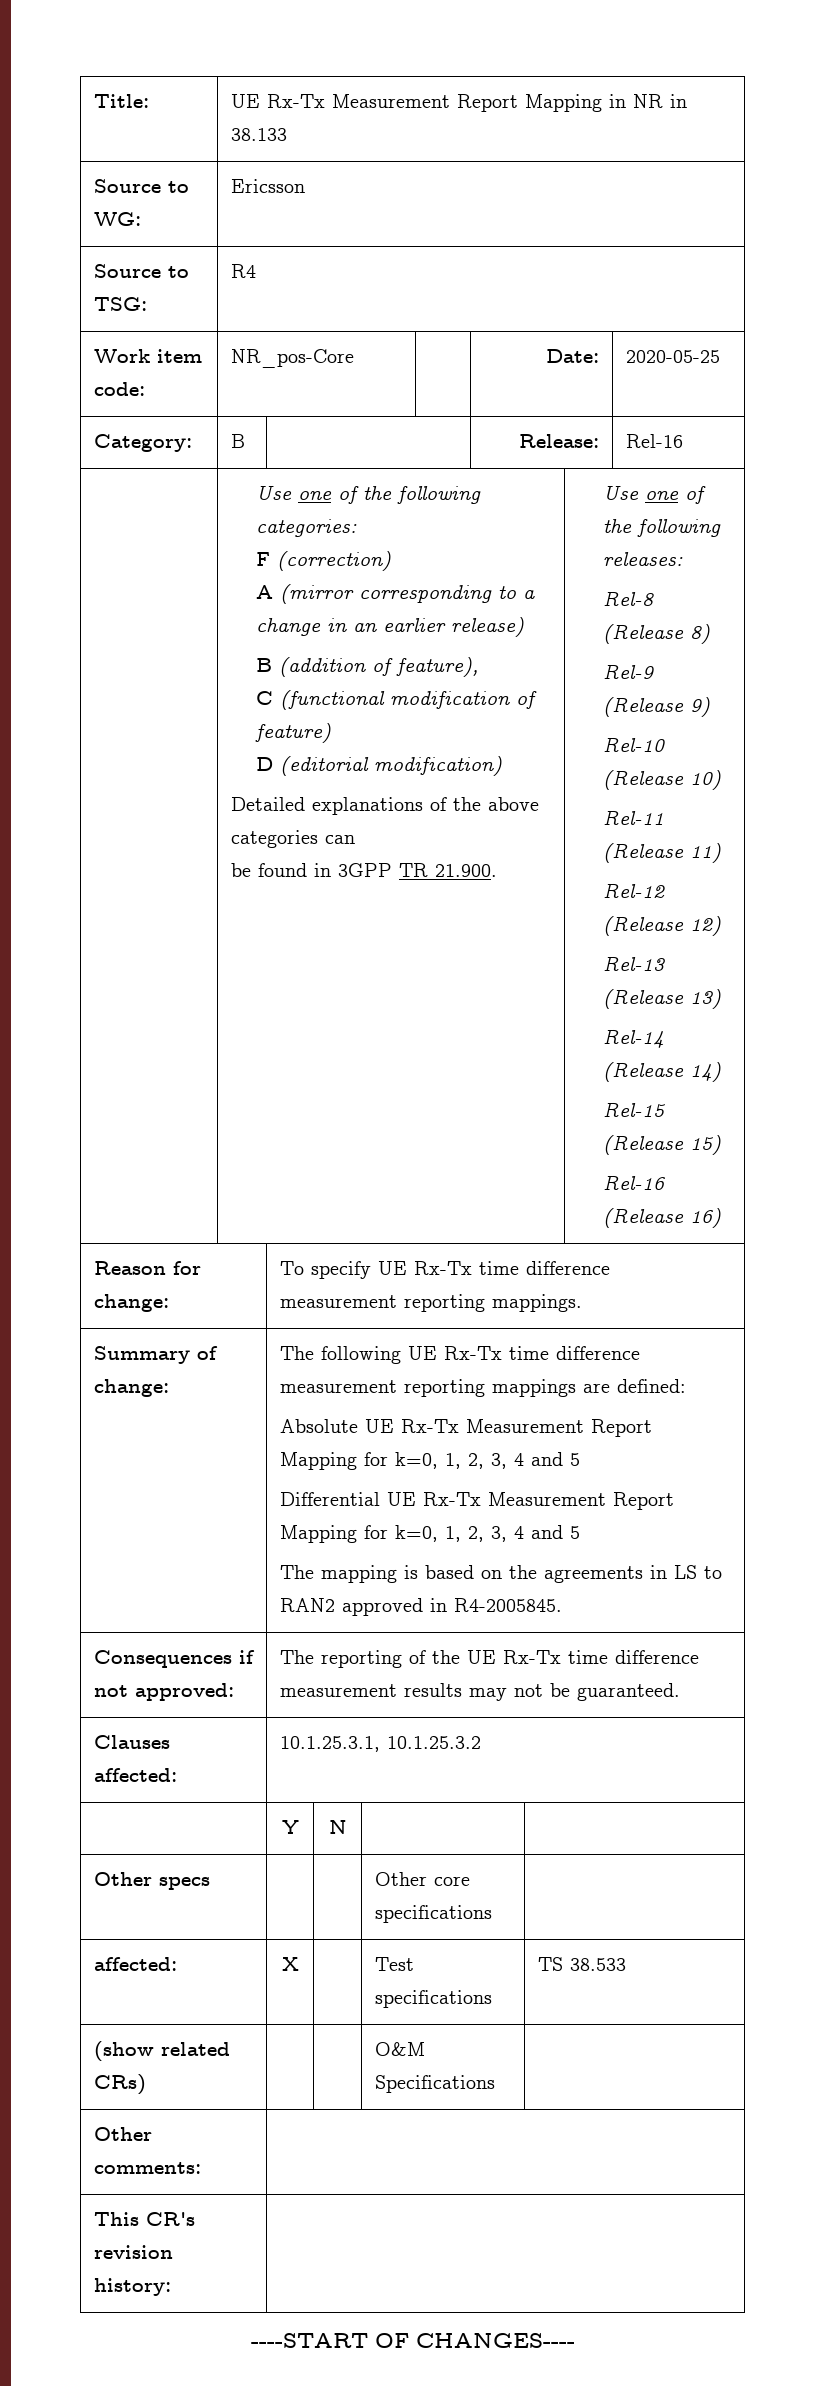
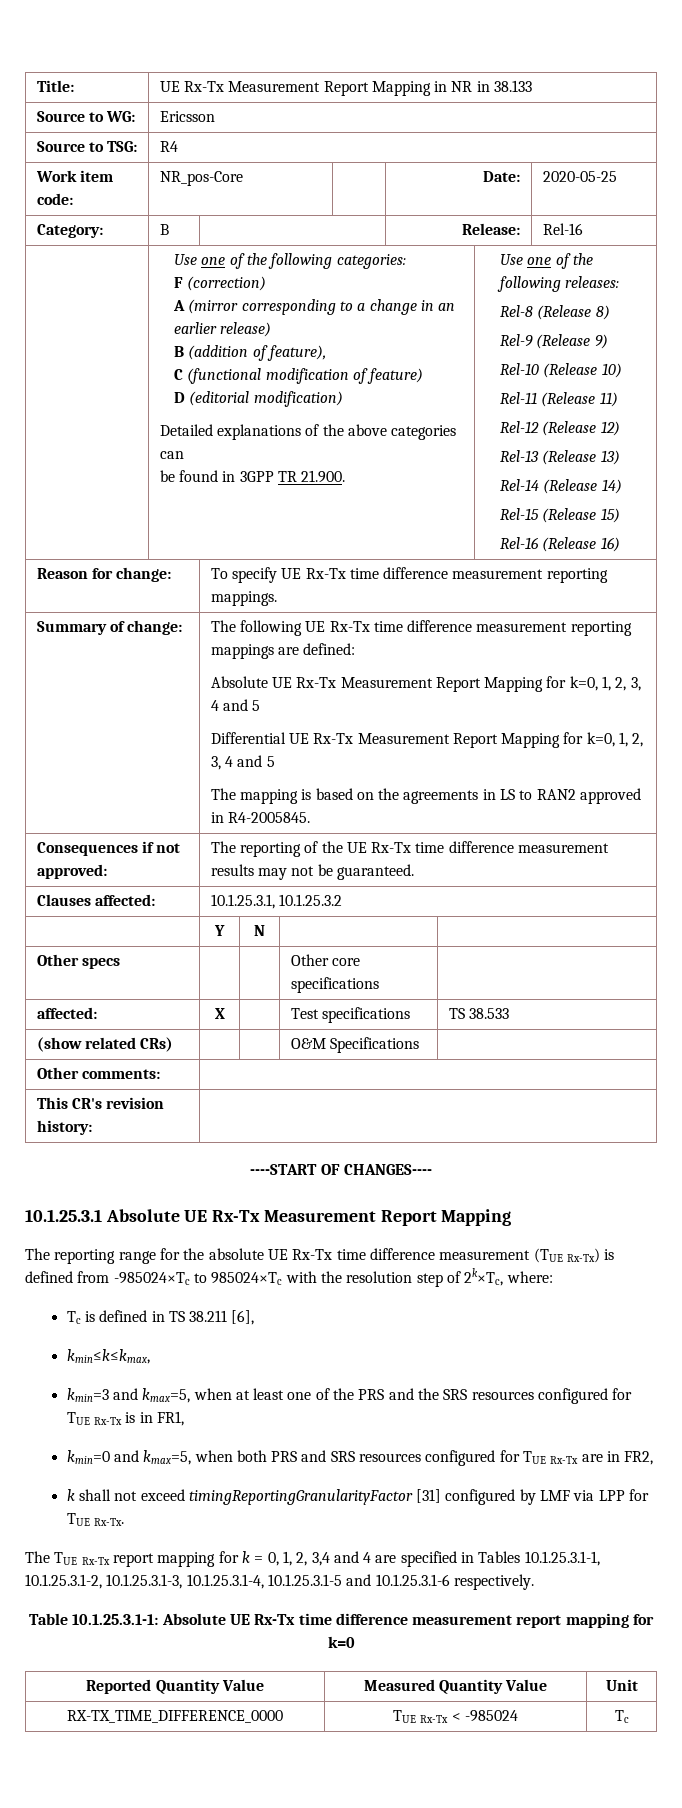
(575, 2340) none -> [25,1209,512,1226] [25,1248,615,1264] [25,1268,553,1287] [66,1310,255,1325] [66,1349,150,1364] [66,1388,633,1404] [66,1411,184,1426] [66,1450,654,1466] [66,1489,650,1505] [66,1513,124,1526] [25,1551,600,1567] [25,1574,534,1590] [28,1613,655,1628] [327,1636,355,1648] [86,1679,264,1694] [363,1679,548,1694] [605,1679,638,1691] [67,1710,283,1723] [393,1710,518,1723] [614,1710,629,1723] // 10.1.25.3.1 Absolute UE Rx-Tx Measurement Report Mapping // The reporting range for the absolute UE Rx-Tx time difference measurement (TUE Rx-Tx) is defined from -985024×Tc to 985024×Tc with the resolution step of 2k×Tc, where: // Tc is defined in TS 38.211 [6], // kmin≤k≤kmax, // kmin=3 and kmax=5, when at least one of the PRS and the SRS resources configured for TUE Rx-Tx is in FR1, // kmin=0 and kmax=5, when both PRS and SRS resources configured for TUE Rx-Tx are in FR2, // k shall not exceed timingReportingGranularityFactor [31] configured by LMF via LPP for TUE Rx-Tx. // The TUE Rx-Tx report mapping for k = 0, 1, 2, 3,4 and 4 are specified in Tables 10.1.25.3.1-1, 10.1.25.3.1-2, 10.1.25.3.1-3, 10.1.25.3.1-4, 10.1.25.3.1-5 and 10.1.25.3.1-6 respectively. // Table 10.1.25.3.1-1: Absolute UE Rx-Tx time difference measurement report mapping for k=0 // Reported Quantity Value | Measured Quantity Value | Unit // RX-TX_TIME_DIFFERENCE_0000 | TUE Rx-Tx < -985024 | Tc

